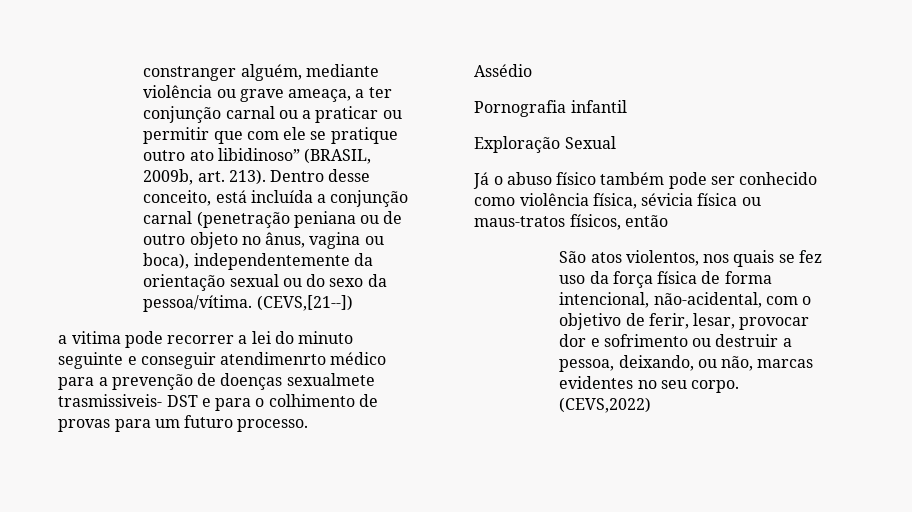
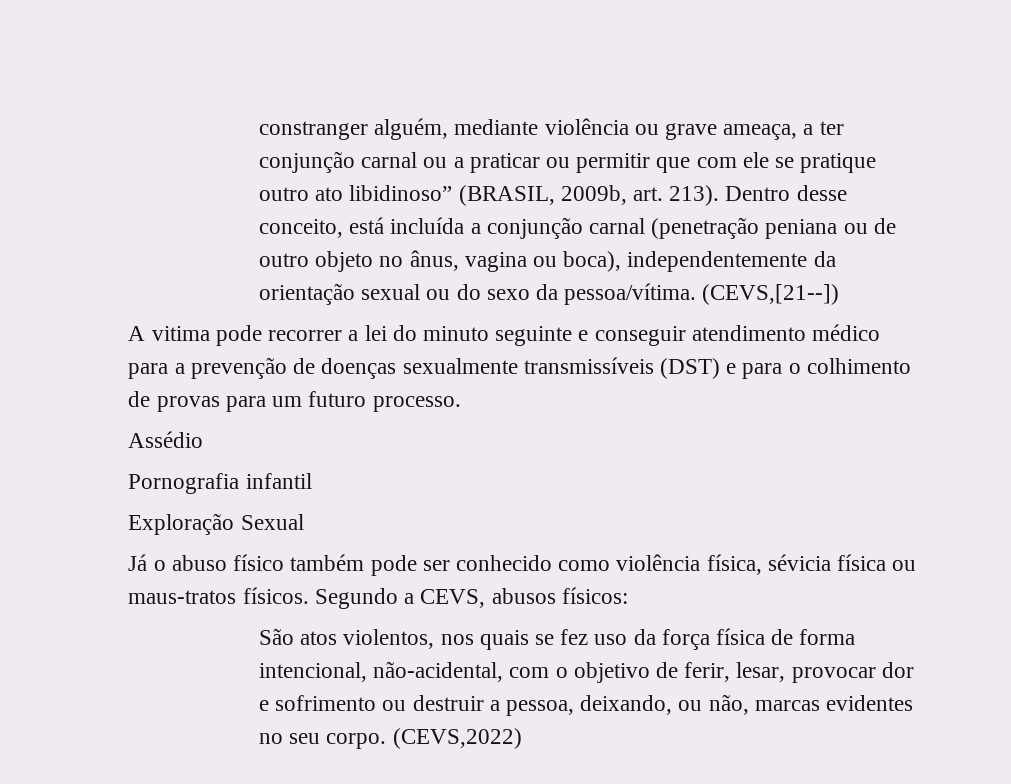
[58,335,68,344] a -> [128,326,146,341] A
[220,352,327,365] atendimenrto -> [691,325,806,341] atendimento
[286,373,375,386] [58,394,198,407] sexualmete trasmissiveis- DST -> [402,357,720,379] sexualmente transmissíveis (DST)
[569,214,668,230] físicos, então -> [242,587,628,609] físicos. Segundo a CEVS, abusos físicos:

